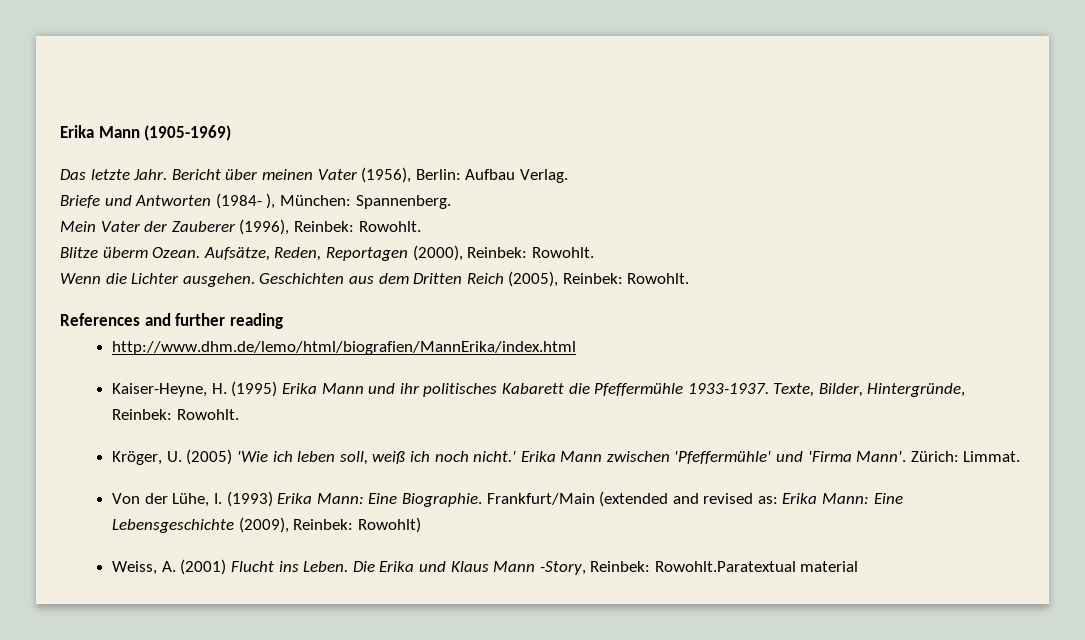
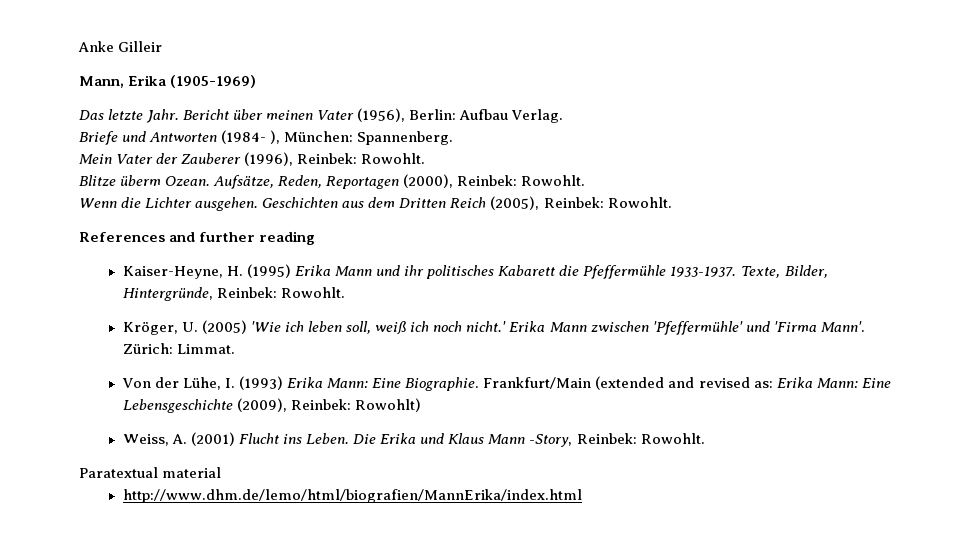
[60,125,140,138] Erika Mann -> [78,41,163,52] [79,75,167,88] Anke Gilleir // Mann, Erika
[112,341,577,355] // http://www.dhm.de/lemo/html/biografien/MannErika/index.html -> (316, 238) none
[654,561,796,572] Rowohlt.Paratextual -> [640,433,705,444] [79,467,158,478] Rowohlt. // Paratextual
(859, 566) none -> [122,489,582,503] // http://www.dhm.de/lemo/html/biografien/MannErika/index.html

